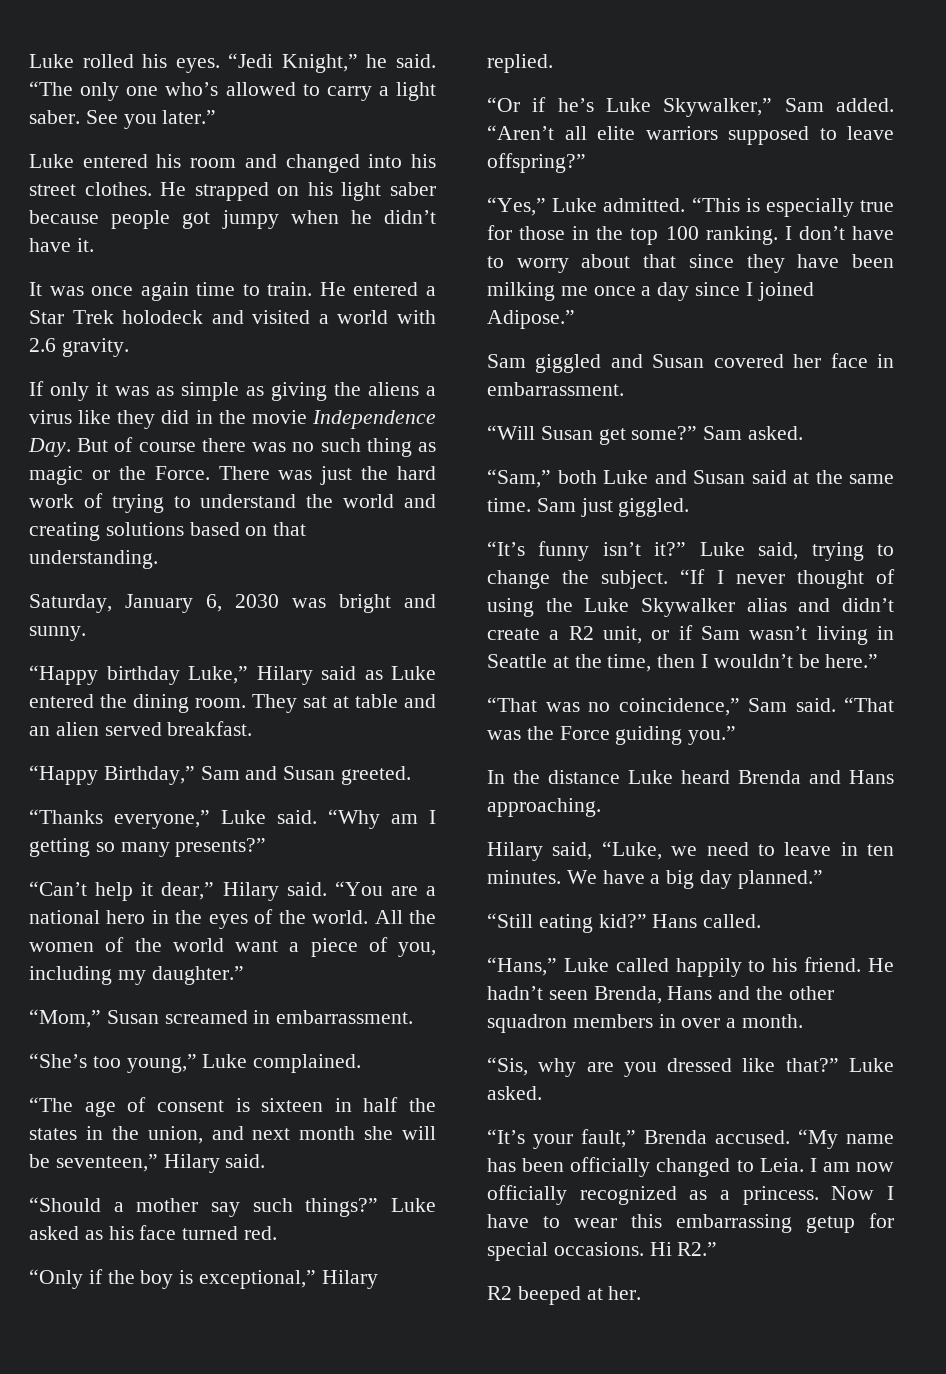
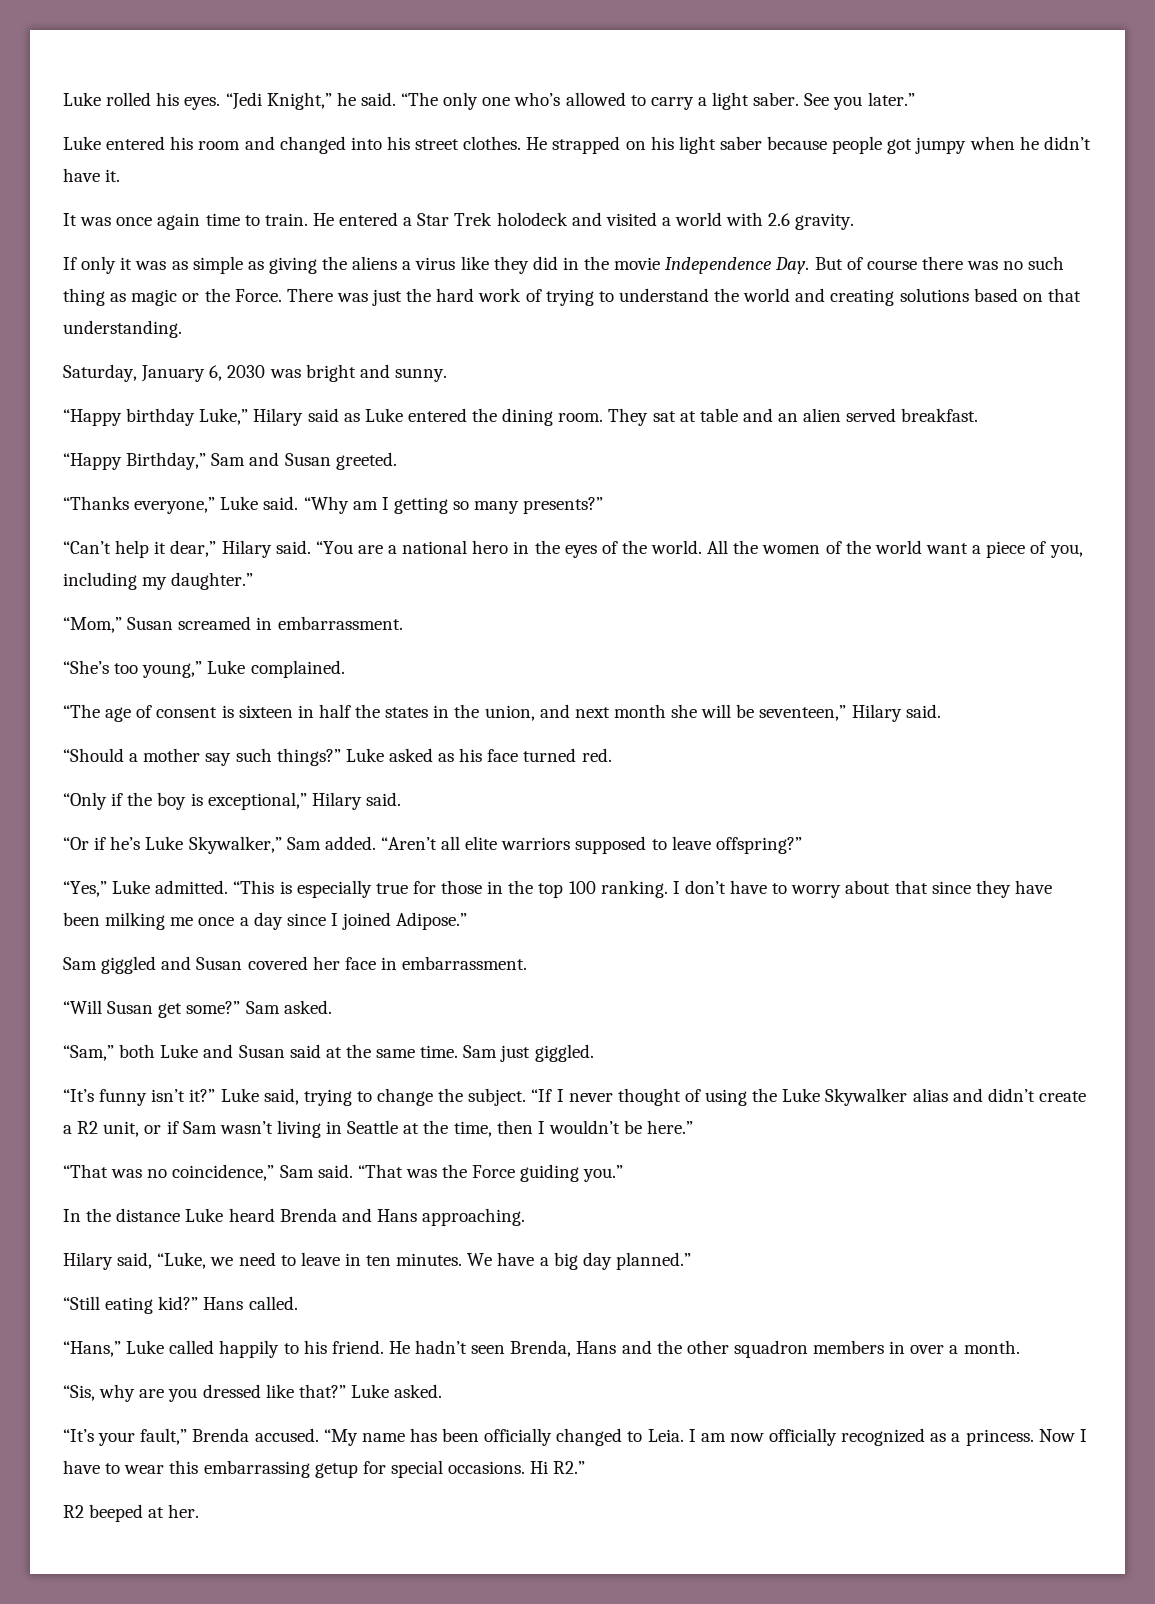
[487,54,553,73] replied. -> [365,792,401,806] said.

